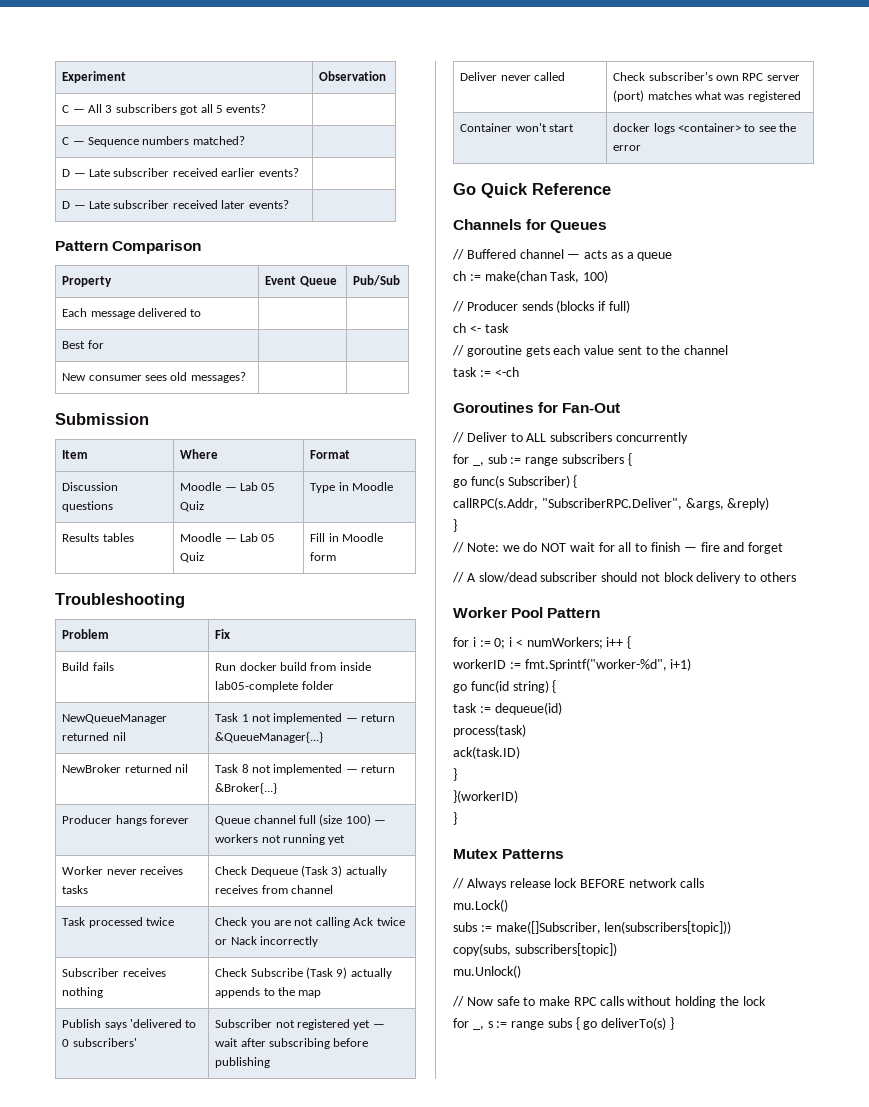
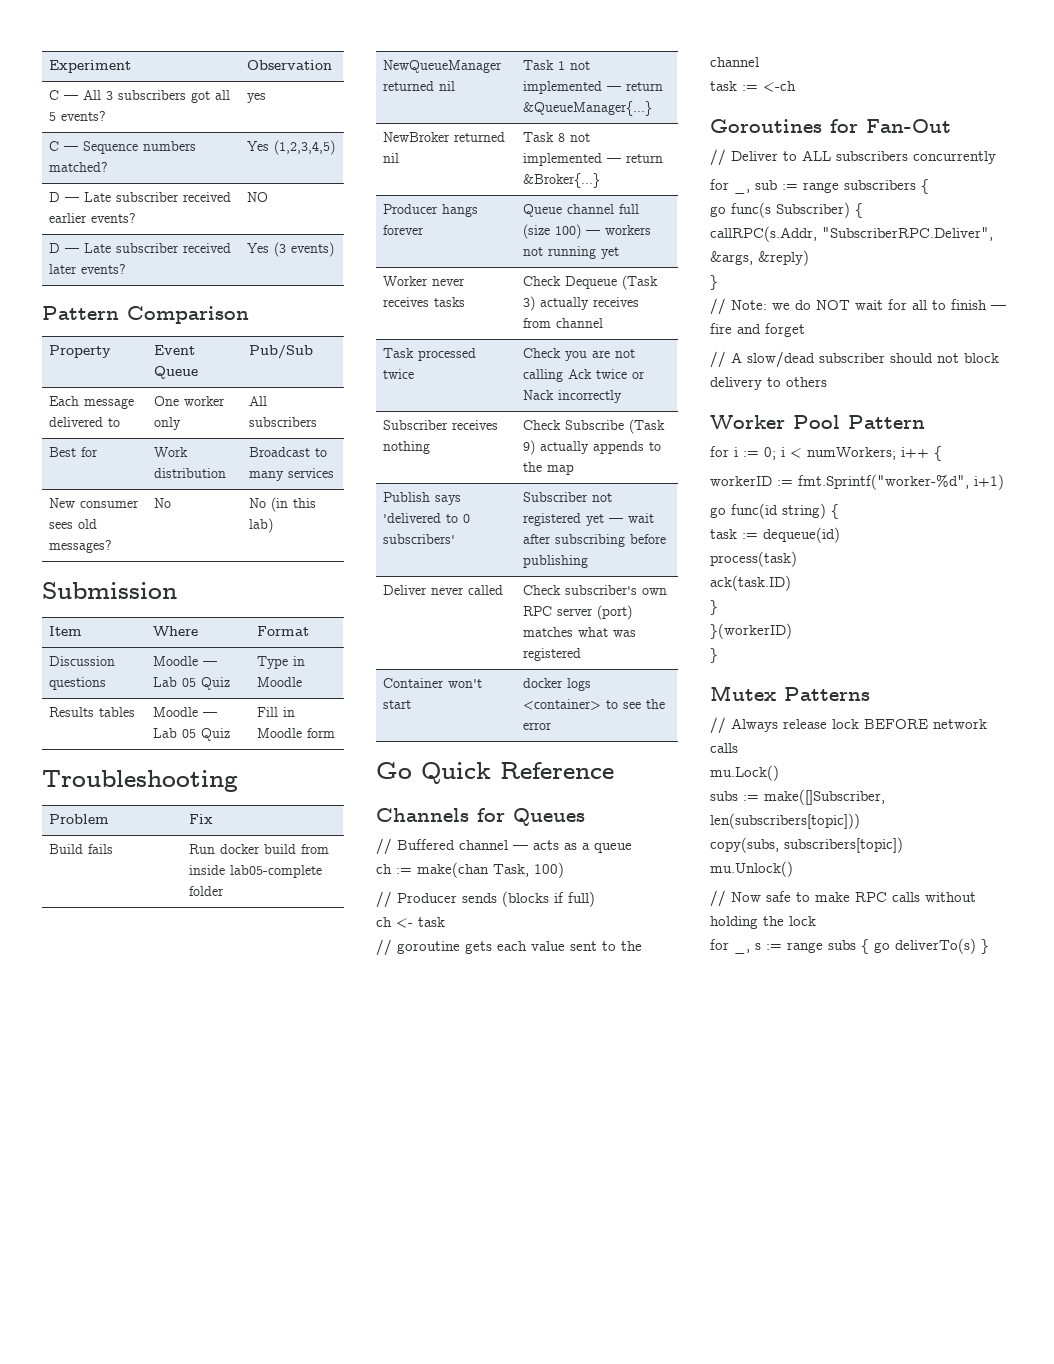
(267, 108) none -> [247,93,267,103] yes
(245, 140) none -> [247,140,336,155] Yes (1,2,3,4,5)
(299, 172) none -> [247,192,269,202] NO
(289, 204) none -> [247,242,335,257] Yes (3 events)
[62,340,104,349] | // Best for | | -> [154,396,226,406] [154,417,182,430] [249,396,268,406] [249,417,318,427] [49,447,99,457] [154,447,189,457] [154,468,227,478] [249,447,328,457] [249,468,335,481] One worker only | All subscribers // Best for | Work distribution | Broadcast to many services
(246, 377) | -> [154,498,172,508] [249,497,317,512] [249,518,274,533] No | No (in this lab)

